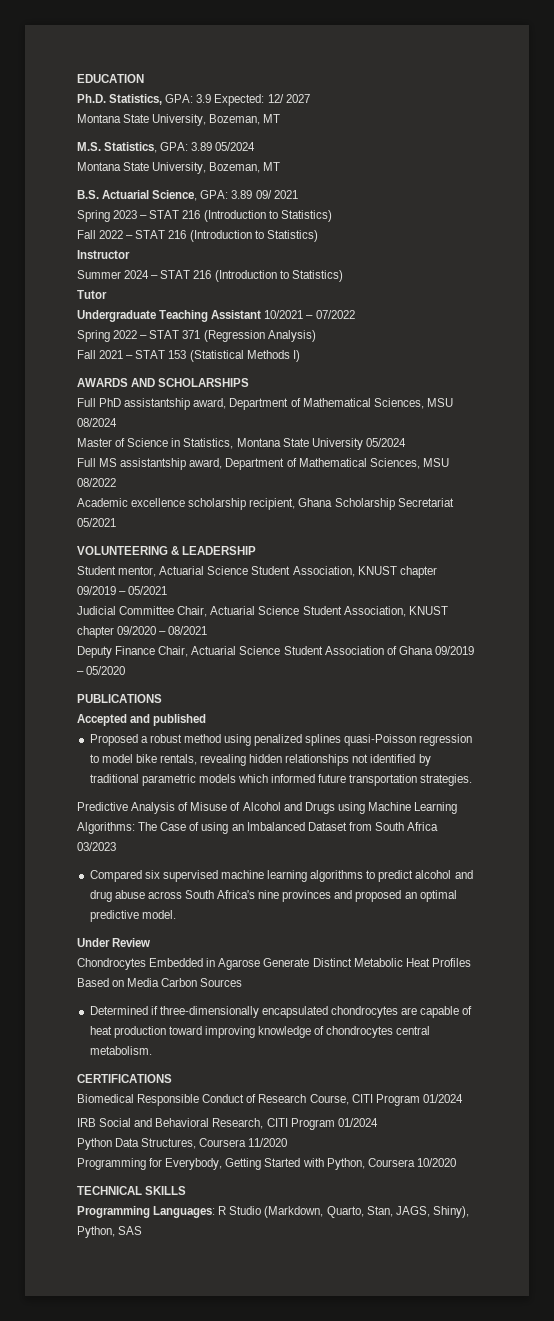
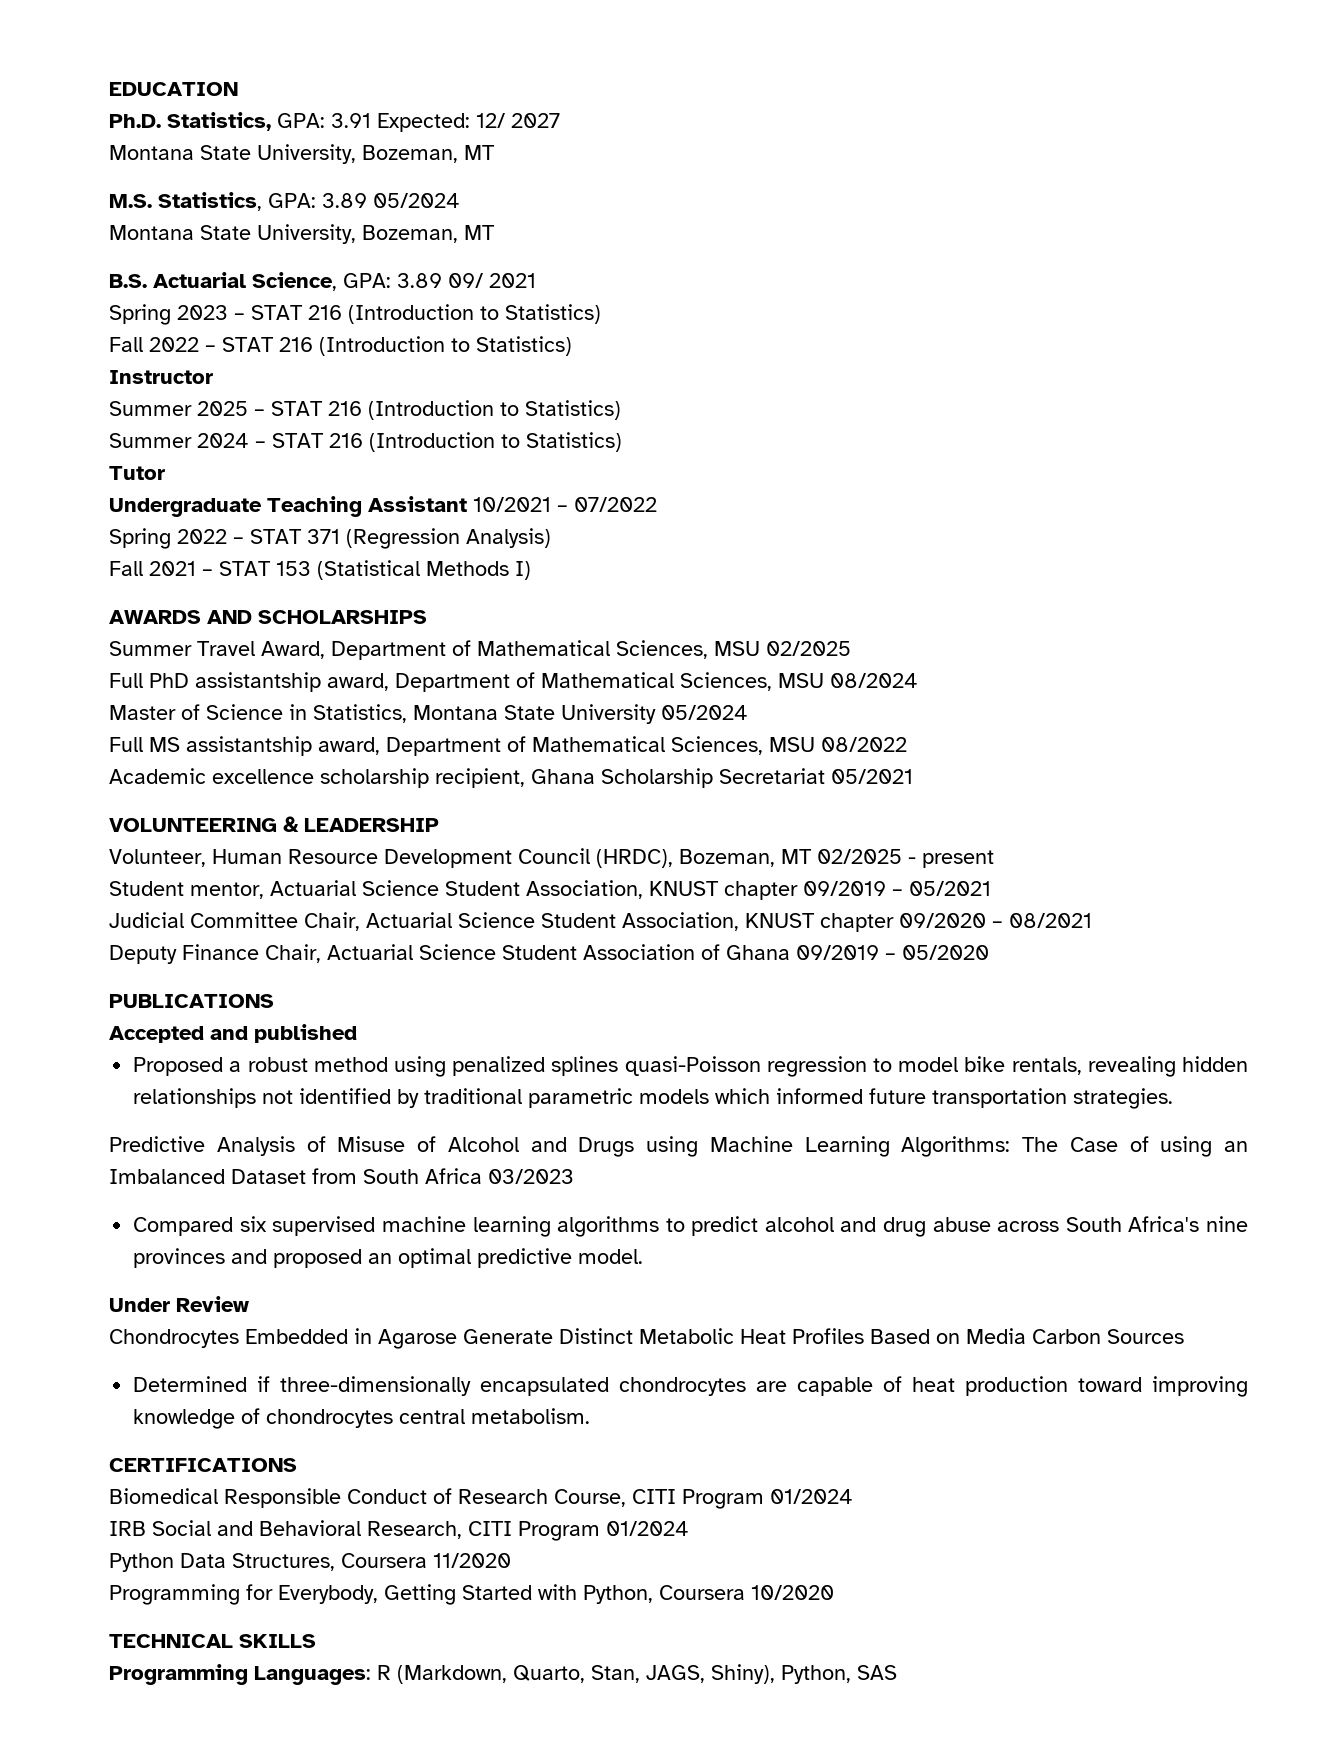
[196,94,212,103] 3.9 -> [331,113,371,128] 3.91
(130, 254) none -> [109,400,621,420] // Summer 2025 – STAT 216 (Introduction to Statistics)
(250, 382) none -> [109,640,851,660] // Summer Travel Award, Department of Mathematical Sciences, MSU 02/2025
(257, 550) none -> [109,848,994,868] // Volunteer, Human Resource Development Council (HRDC), Bozeman, MT 02/2025 - present
[229,1206,262,1215] Studio -> (391, 1672) none

